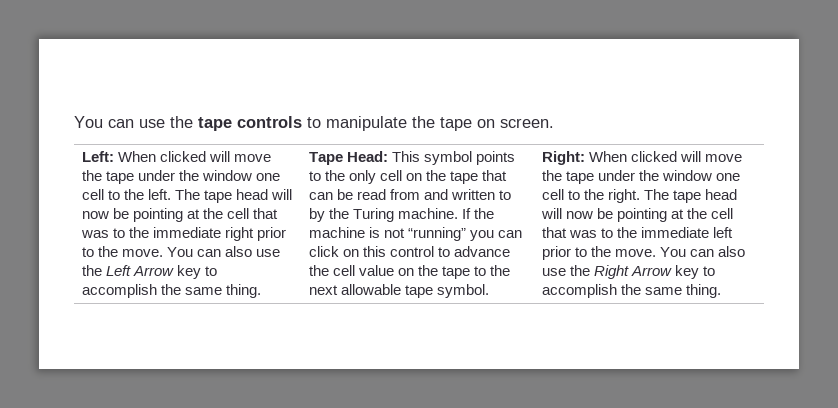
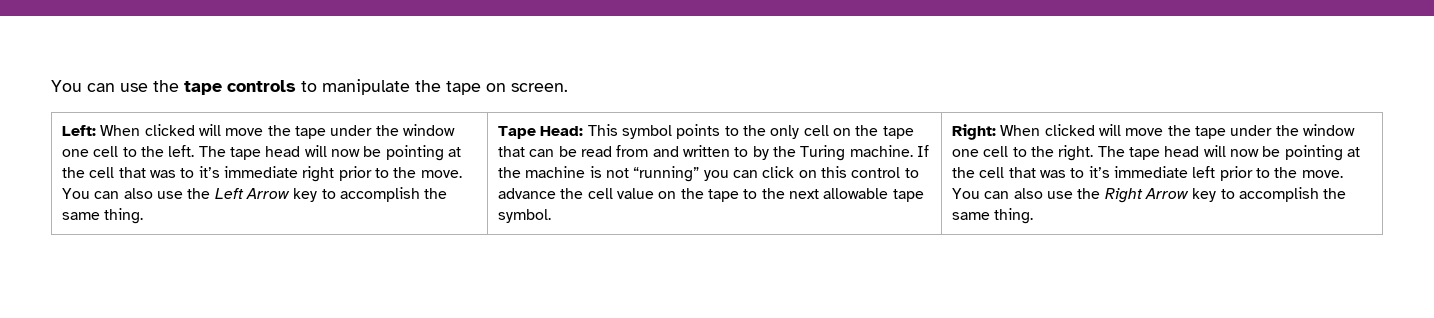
[128,227,149,238] the -> [198,166,220,178] it’s
[616,227,637,238] the -> [1088,166,1110,178] it’s

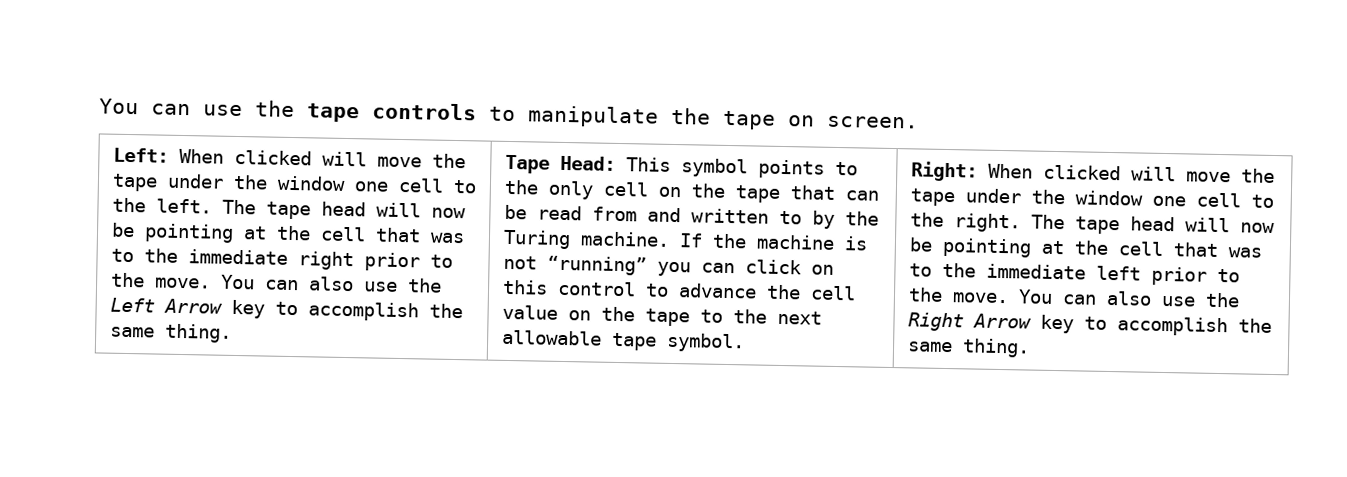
[198,166,220,178] it’s -> [143,248,178,263] the
[1088,166,1110,178] it’s -> [941,262,976,278] the

